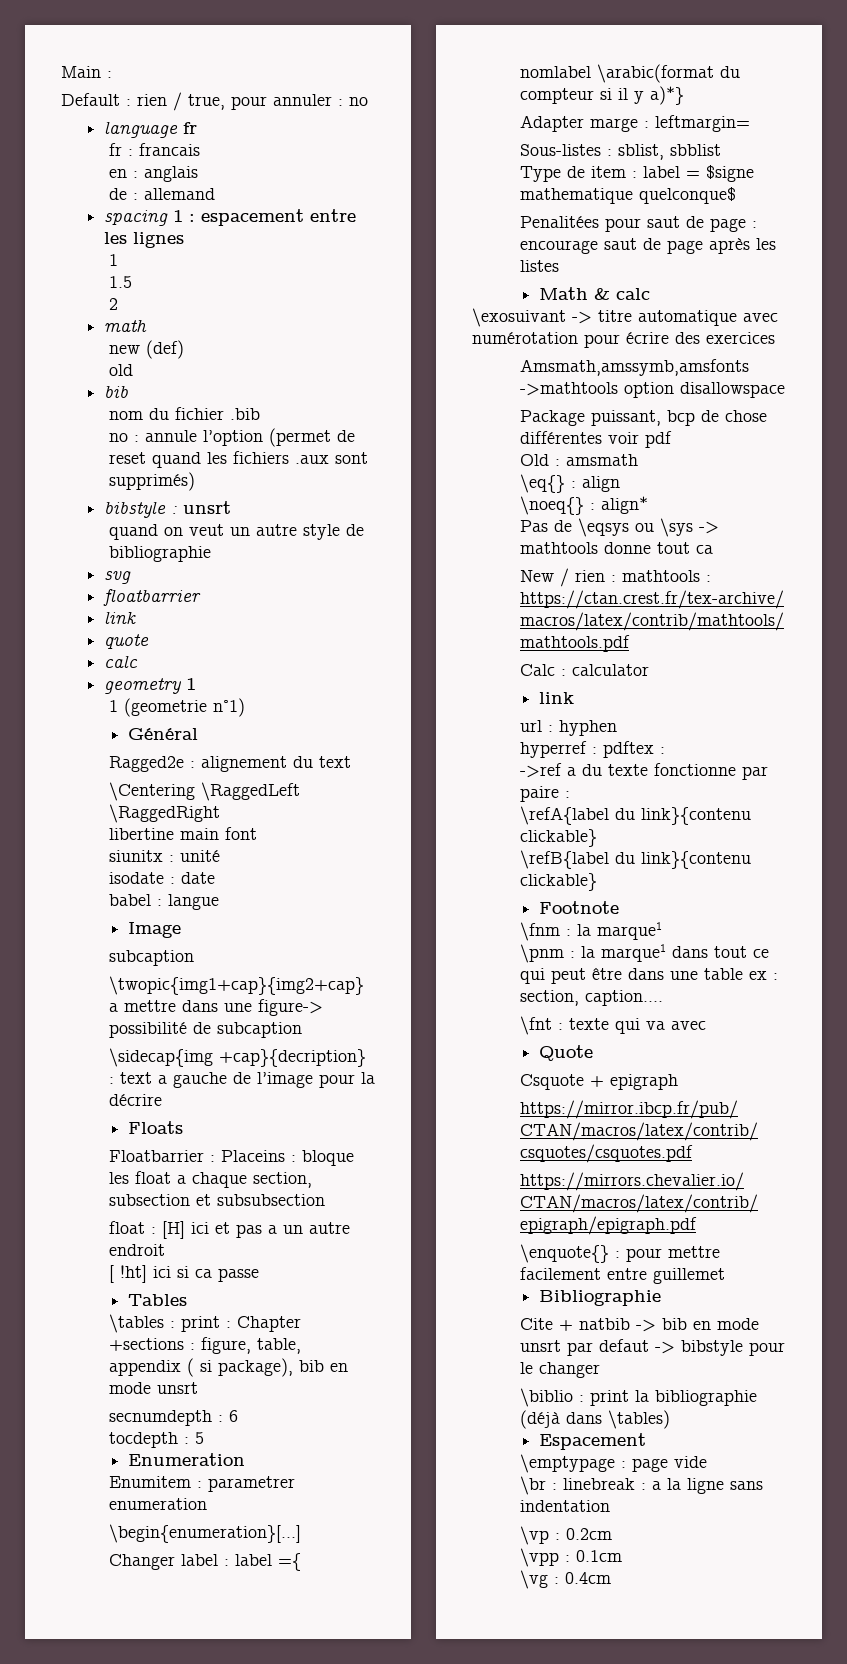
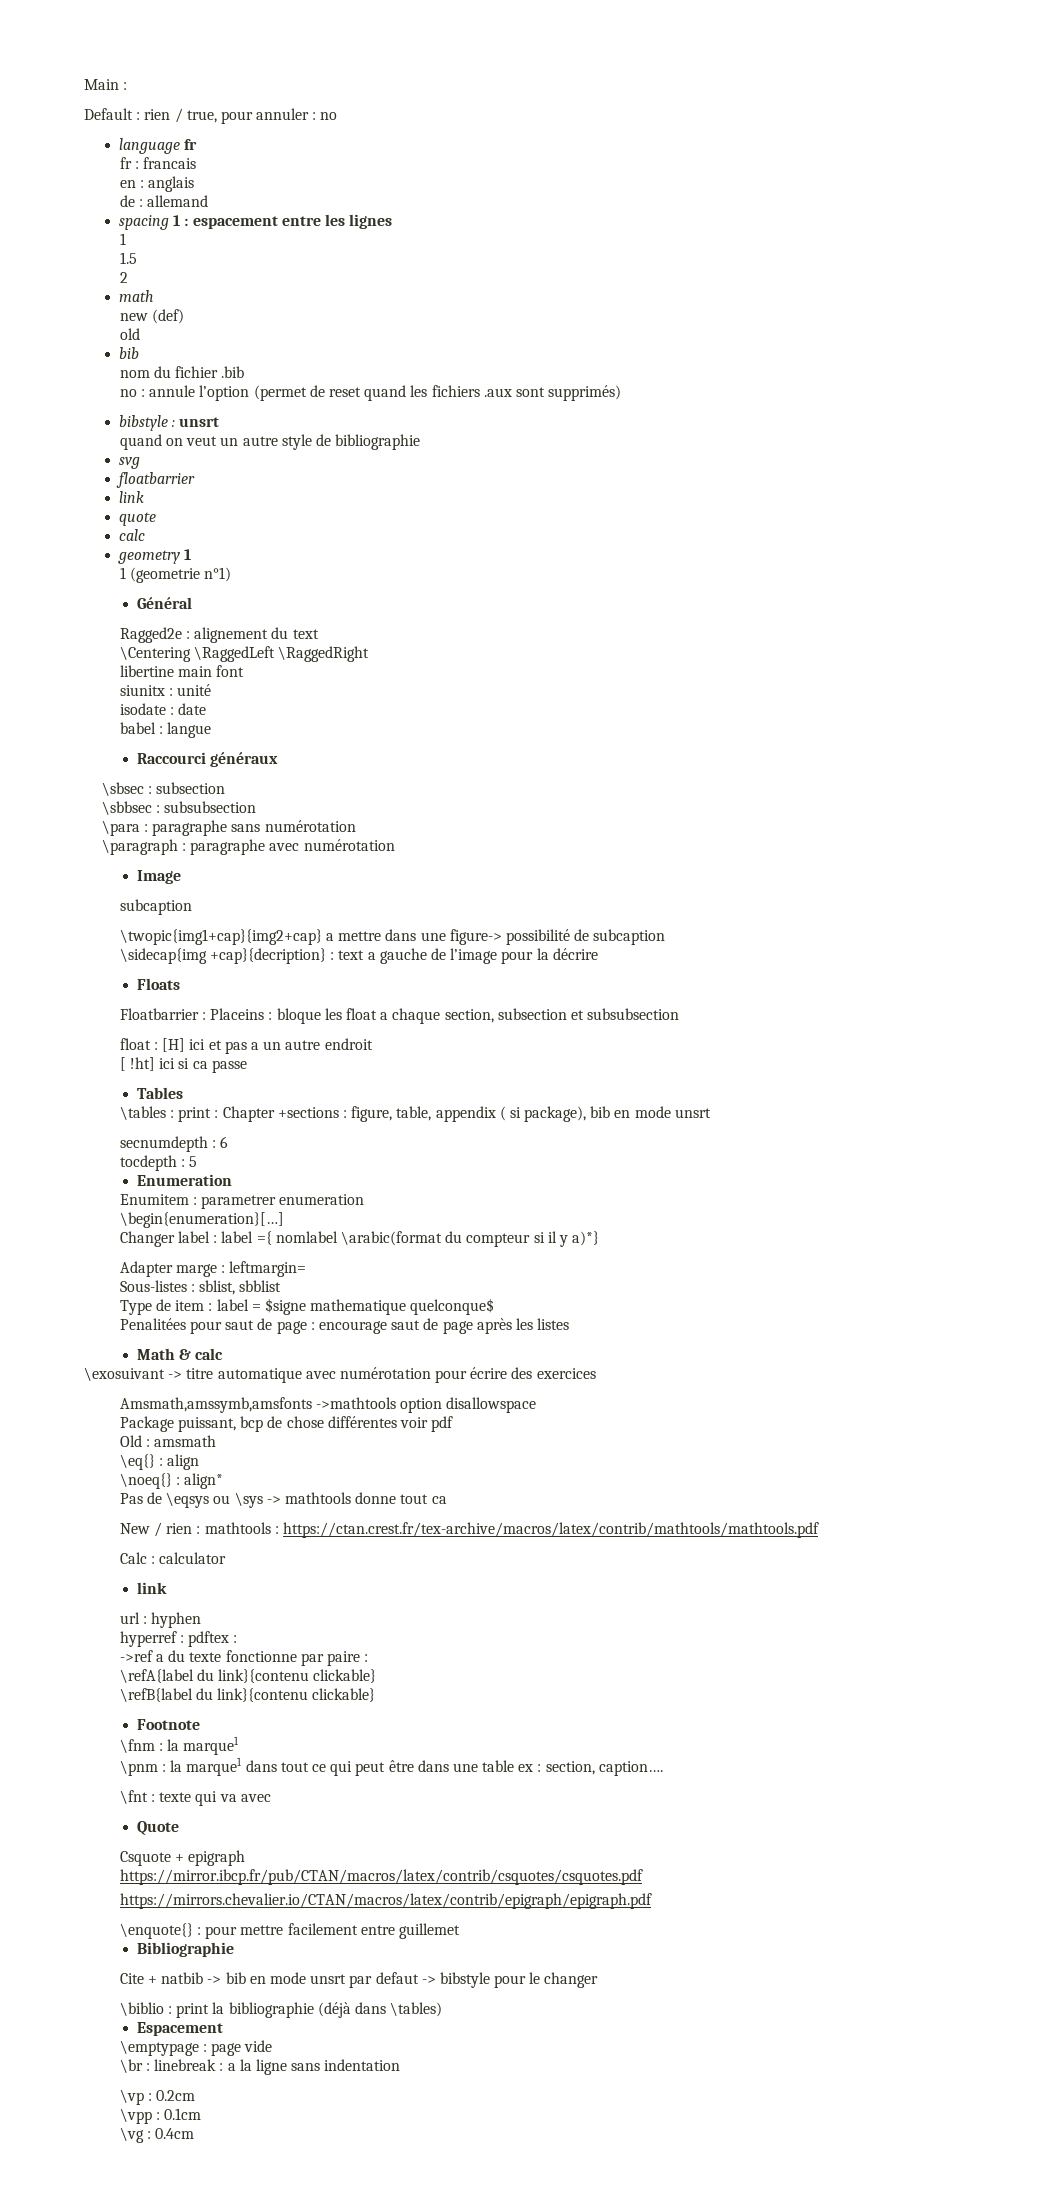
(219, 902) none -> [136,752,279,767] [101,782,226,796] [101,801,257,815] [101,820,356,836] [101,839,395,855] // Raccourci généraux // \sbsec : subsection // \sbbsec : subsubsection // \para : paragraphe sans numérotation // \paragraph : paragraphe avec numérotation

